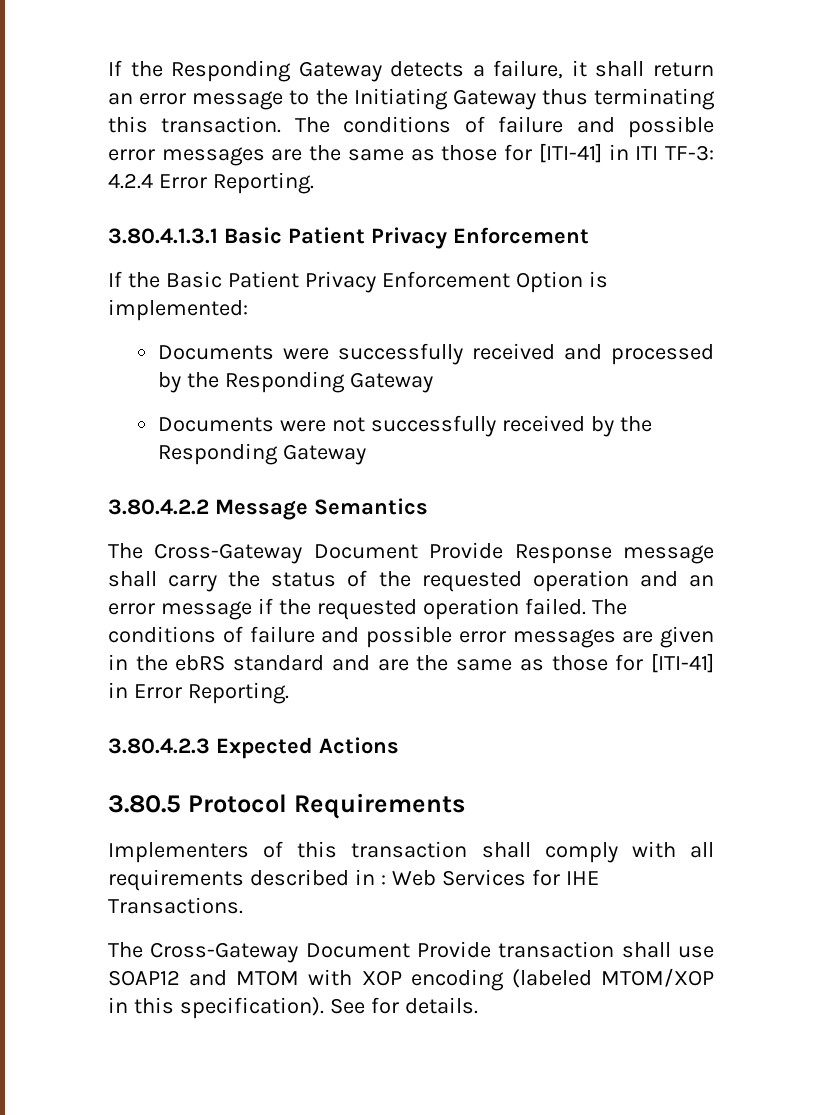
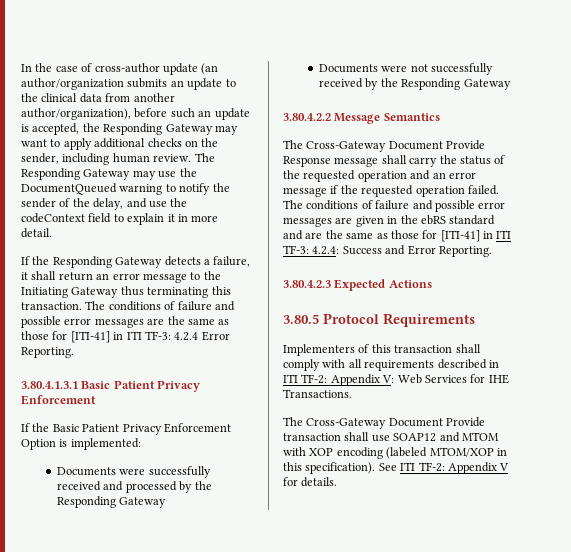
(108, 68) none -> [21,63,219,75] [21,78,236,90] [21,93,175,103] [21,108,250,120] [21,123,238,135] [21,138,219,150] [21,153,215,165] [21,168,197,180] [21,183,230,195] [21,198,188,210] [21,213,219,225] [21,228,52,238] In the case of cross-author update (an author/organization submits an update to the clinical data from another author/organization), before such an update is accepted, the Responding Gateway may want to apply additional checks on the sender, including human review. The Responding Gateway may use the DocumentQueued warning to notify the sender of the delay, and use the codeContext field to explain it in more detail. //
(128, 690) none -> [496,230,512,239] [283,245,406,255] ITI TF-3: 4.2.4: Success and
[380,875,386,885] : -> [283,374,395,386] ITI TF-2: Appendix V:
(365, 1006) none -> [400,462,510,474] ITI TF-2: Appendix V

